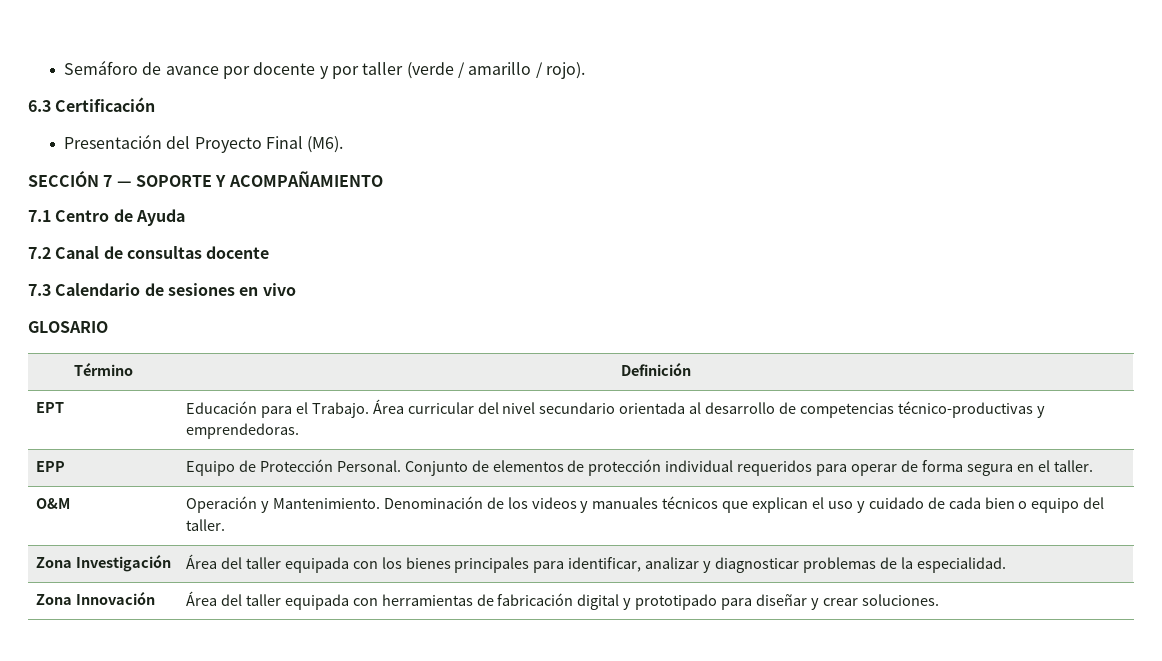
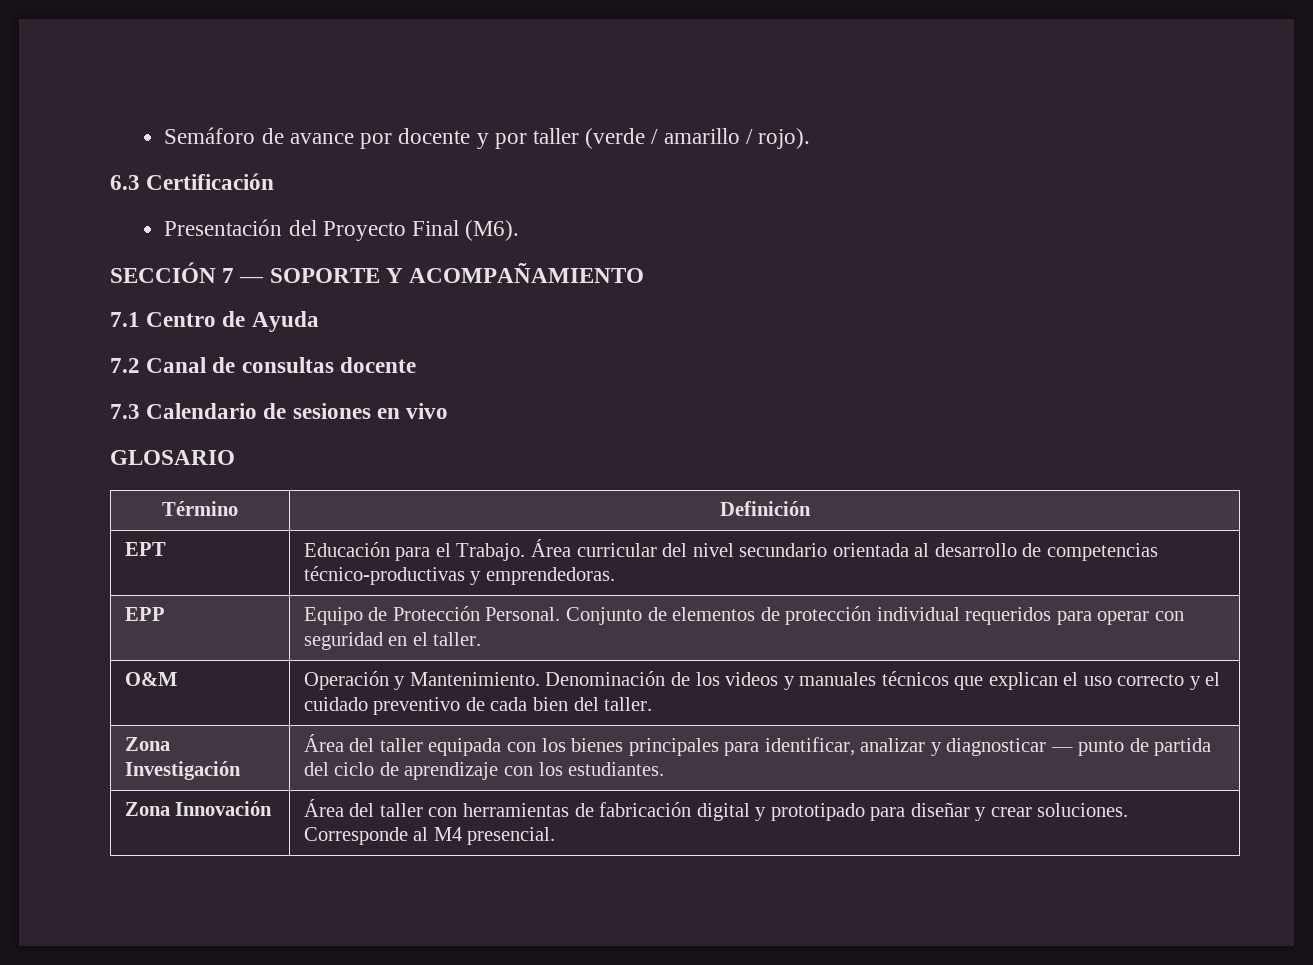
[900,460,1013,476] de forma segura -> [1154,611,1184,621] [303,632,383,650] con seguridad
[856,497,924,513] y cuidado -> [1117,672,1221,690] [303,697,461,715] correcto y el cuidado preventivo
[1018,498,1080,513] o equipo -> (569, 704) none
[802,557,1006,573] problemas de la especialidad. -> [1050,738,1212,756] [303,762,665,780] — punto de partida del ciclo de aprendizaje con los estudiantes.
[284,594,349,610] equipada -> (423, 810) none
(939, 600) none -> [303,827,556,845] Corresponde al M4 presencial.

